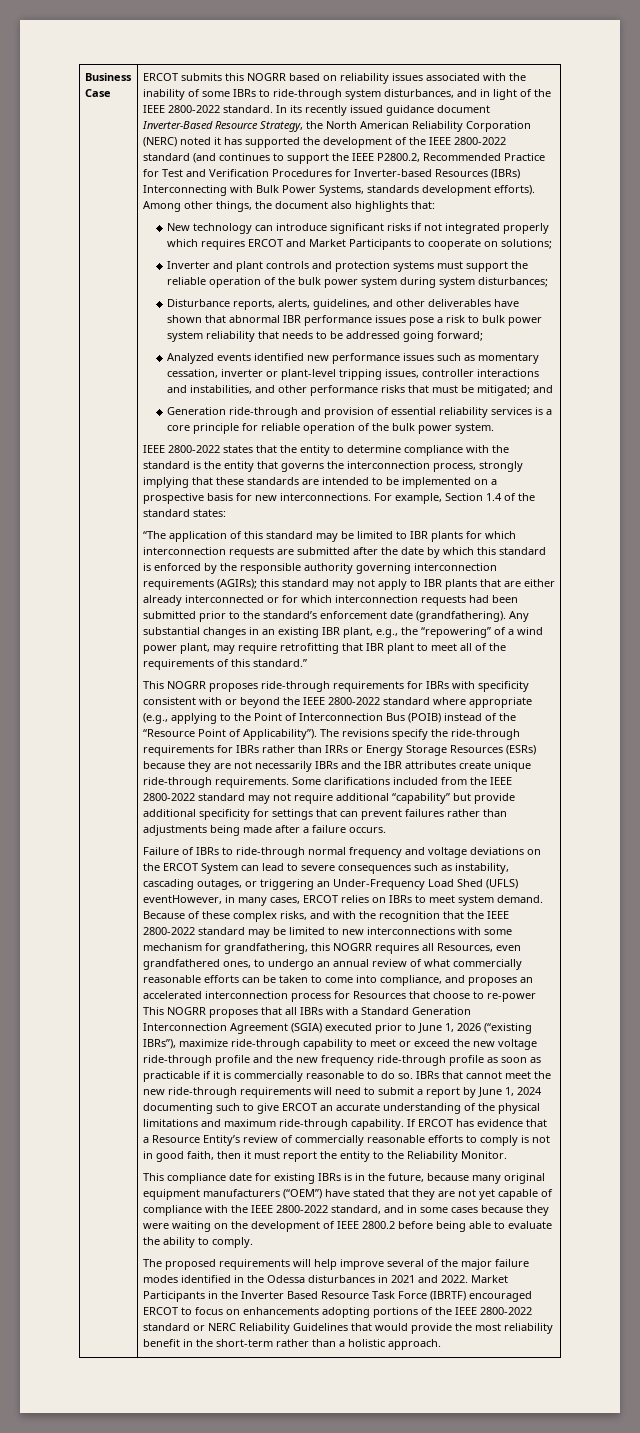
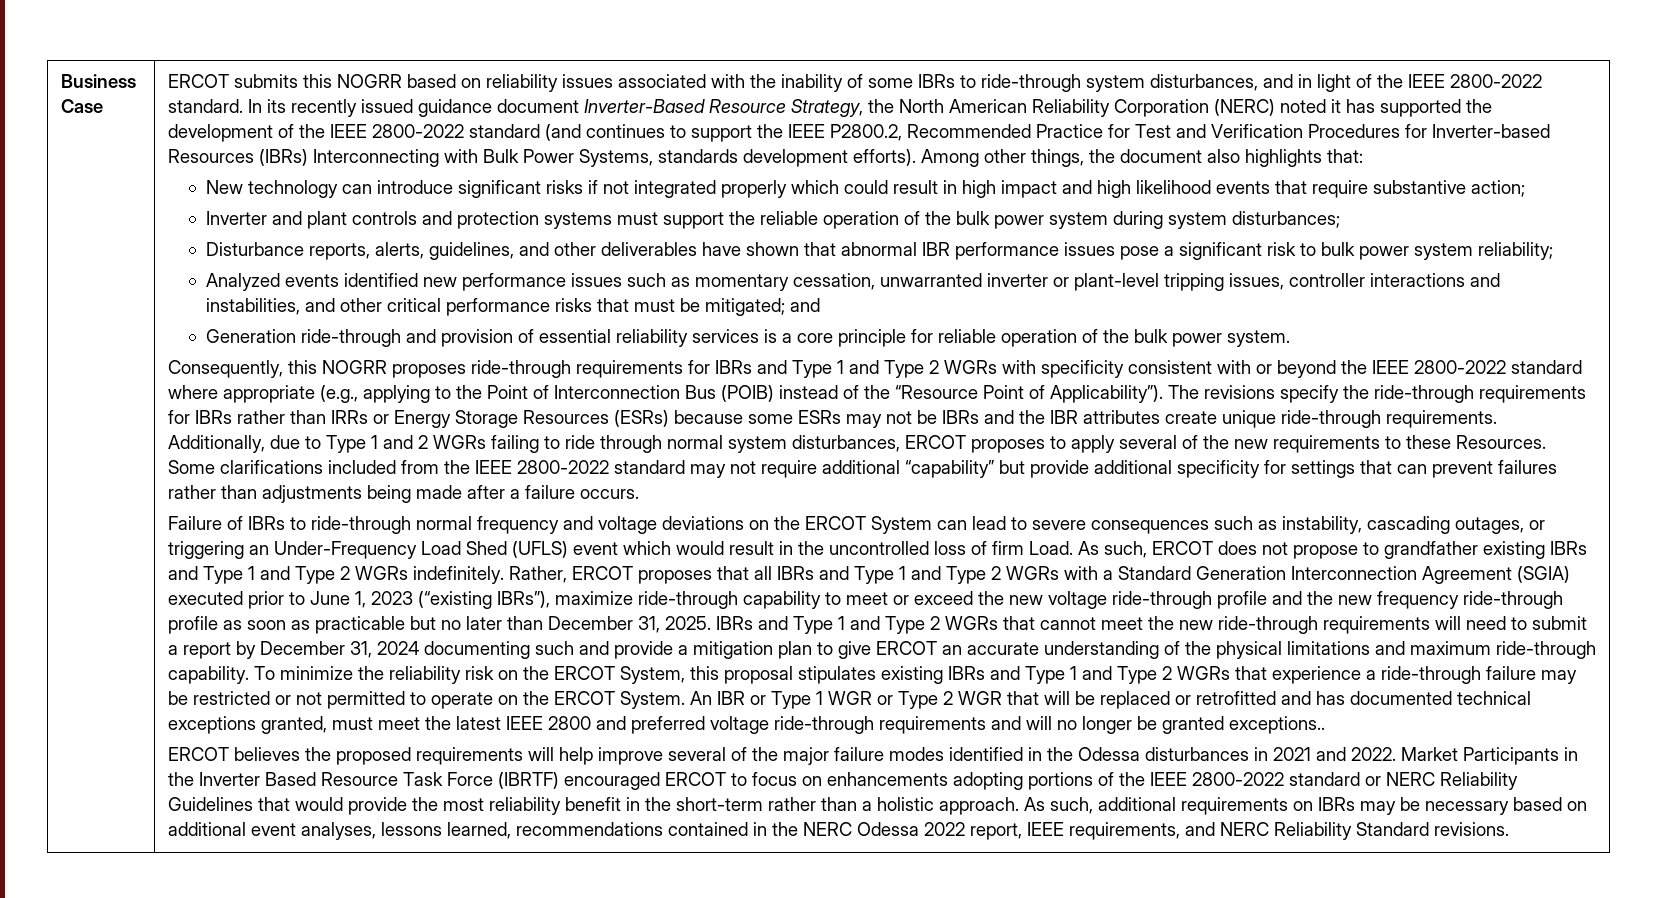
[201,239,553,250] requires ERCOT and Market Participants to cooperate on solutions; -> [843,180,1525,198] could result in high impact and high likelihood events that require substantive action;
(444, 320) none -> [1178,242,1262,260] significant
[206,331,484,342] reliability that needs to be addressed going forward; -> [1477,242,1553,260] reliability;
(219, 373) none -> [879,273,982,287] unwarranted
(308, 389) none -> [386,298,441,312] critical
[142,445,509,456] [142,461,523,472] [142,477,497,488] [142,493,535,504] [142,509,226,517] [142,531,516,542] [142,547,546,558] [142,563,497,574] [142,579,555,590] [142,595,518,606] [142,611,529,622] [142,627,543,638] [142,643,506,654] [142,659,307,670] [142,681,164,689] IEEE 2800-2022 states that the entity to determine compliance with the standard is the entity that governs the interconnection process, strongly implying that these standards are intended to be implemented on a prospective basis for new interconnections. For example, Section 1.4 of the standard states: // “The application of this standard may be limited to IBR plants for which interconnection requests are submitted after the date by which this standard is enforced by the responsible authority governing interconnection requirements (AGIRs); this standard may not apply to IBR plants that are either already interconnected or for which interconnection requests had been submitted prior to the standard’s enforcement date (grandfathering). Any substantial changes in an existing IBR plant, e.g., the “repowering” of a wind power plant, may require retrofitting that IBR plant to meet all of the requirements of this standard.” // This -> [167,360,317,378] Consequently, this
(449, 685) none -> [756,360,997,378] and Type 1 and Type 2 WGRs
[187,761,312,772] they are not necessarily -> [747,410,937,428] some ESRs may not be
(289, 782) none -> [167,435,1546,453] Additionally, due to Type 1 and 2 WGRs failing to ride through normal system disturbances, ERCOT proposes to apply several of the new requirements to these Resources.
[142,895,543,906] [142,911,509,922] [142,927,512,938] [142,943,521,954] [142,959,522,970] [142,975,533,986] [142,991,536,1002] [142,1007,323,1018] eventHowever, in many cases, ERCOT relies on IBRs to meet system demand. Because of these complex risks, and with the recognition that the IEEE 2800-2022 standard may be limited to new interconnections with some mechanism for grandfathering, this NOGRR requires all Resources, even grandfathered ones, to undergo an annual review of what commercially reasonable efforts can be taken to come into compliance, and proposes an accelerated interconnection process for Resources that choose to re-power This NOGRR proposes that all IBRs -> [572,541,1587,559] [167,566,1059,584] event which would result in the uncontrolled loss of firm Load. As such, ERCOT does not propose to grandfather existing IBRs and Type 1 and Type 2 WGRs indefinitely. Rather, ERCOT proposes that all IBRs and Type 1 and Type 2 WGRs
[456,1023,481,1031] 2026 -> [370,591,413,605] 2023
[202,1071,439,1082] if it is commercially reasonable to do so. IBRs -> [409,616,998,634] but no later than December 31, 2025. IBRs and Type 1 and Type 2 WGRs
[477,1087,514,1097] June 1, -> [259,641,372,658] December 31,
(240, 1107) none -> [578,641,812,659] and provide a mitigation plan
[406,1119,547,1127] [142,1135,550,1146] [142,1151,507,1162] [142,1173,545,1184] [142,1189,553,1200] [142,1205,549,1216] [142,1221,552,1232] [142,1237,253,1248] [142,1259,162,1267] If ERCOT has evidence that a Resource Entity’s review of commercially reasonable efforts to comply is not in good faith, then it must report the entity to the Reliability Monitor. // This compliance date for existing IBRs is in the future, because many original equipment manufacturers (“OEM”) have stated that they are not yet capable of compliance with the IEEE 2800-2022 standard, and in some cases because they were waiting on the development of IEEE 2800.2 before being able to evaluate the ability to comply. // The -> [253,666,1577,684] [167,691,1531,709] [167,716,1325,734] [167,747,331,761] To minimize the reliability risk on the ERCOT System, this proposal stipulates existing IBRs and Type 1 and Type 2 WGRs that experience a ride-through failure may be restricted or not permitted to operate on the ERCOT System. An IBR or Type 1 WGR or Type 2 WGR that will be replaced or retrofitted and has documented technical exceptions granted, must meet the latest IEEE 2800 and preferred voltage ride-through requirements and will no longer be granted exceptions.. // ERCOT believes the
(441, 1344) none -> [1023,797,1587,815] [167,822,1509,840] As such, additional requirements on IBRs may be necessary based on additional event analyses, lessons learned, recommendations contained in the NERC Odessa 2022 report, IEEE requirements, and NERC Reliability Standard revisions.

